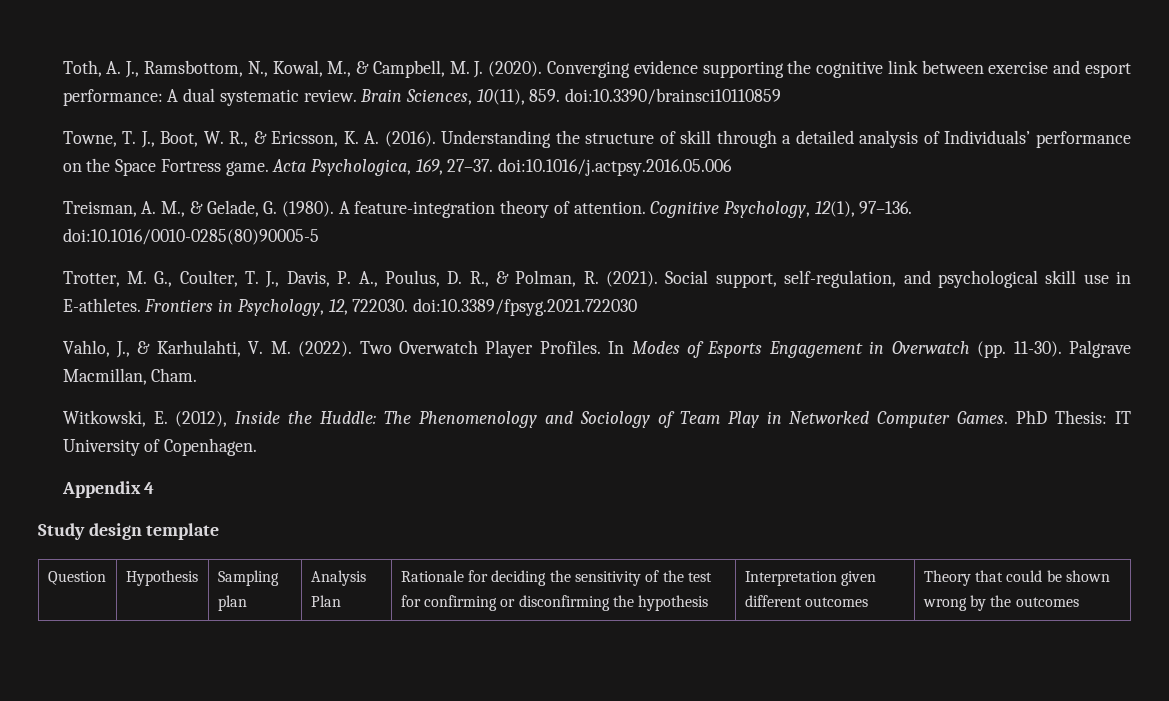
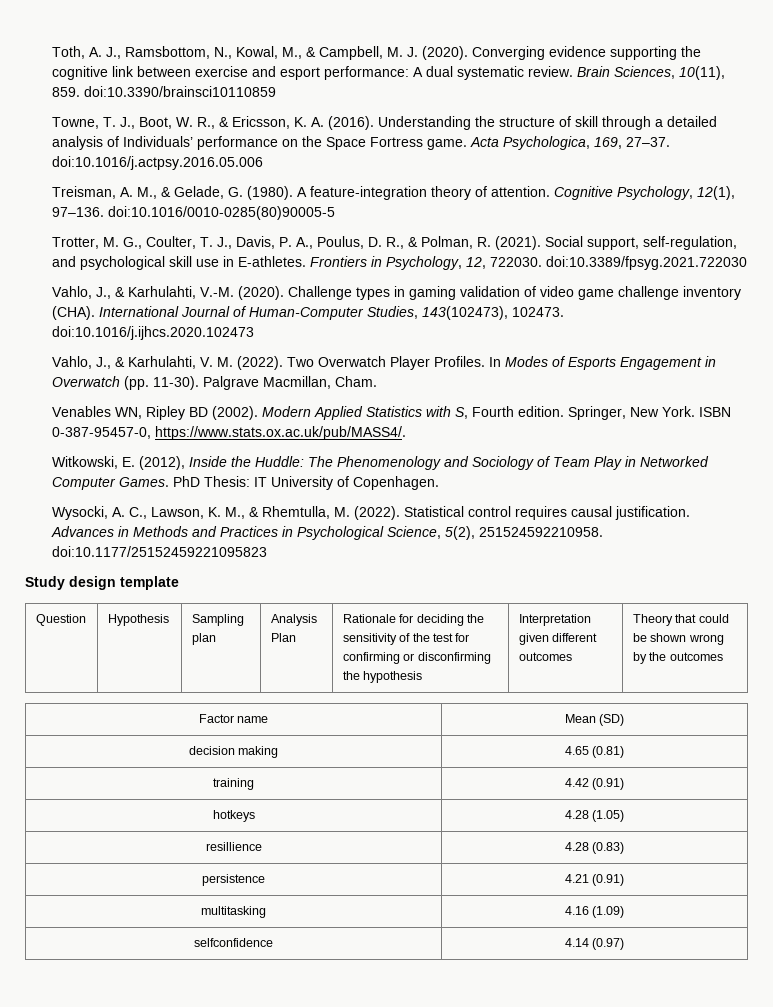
(637, 307) none -> [52,286,742,300] [52,306,565,320] [52,326,255,340] // Vahlo, J., & Karhulahti, V.-M. (2020). Challenge types in gaming validation of video game challenge inventory (CHA). International Journal of Human-Computer Studies, 143(102473), 102473. doi:10.1016/j.ijhcs.2020.102473
(198, 375) none -> [52,406,732,420] [52,426,407,440] // Venables WN, Ripley BD (2002). Modern Applied Statistics with S, Fourth edition. Springer, New York. ISBN 0-387-95457-0, https://www.stats.ox.ac.uk/pub/MASS4/.
[61,481,155,498] Appendix 4 -> [52,506,691,520] [51,526,604,540] [52,546,268,557] Wysocki, A. C., Lawson, K. M., & Rhemtulla, M. (2022). Statistical control requires causal justification. Advances in Methods and Practices in Psychological Science, 5(2), 251524592210958. doi:10.1177/25152459221095823
(1079, 602) none -> [198,714,269,723] [564,714,625,726] [188,746,279,758] [564,746,625,758] [213,778,254,790] [564,778,625,790] [212,810,255,822] [564,810,625,822] [205,842,262,851] [564,842,625,854] [202,874,265,886] [564,874,625,886] [201,906,266,918] [564,906,625,918] [194,938,273,947] [564,938,625,950] // Factor name | Mean (SD) // decision making | 4.65 (0.81) // training | 4.42 (0.91) // hotkeys | 4.28 (1.05) // resillience | 4.28 (0.83) // persistence | 4.21 (0.91) // multitasking | 4.16 (1.09) // selfconfidence | 4.14 (0.97)

